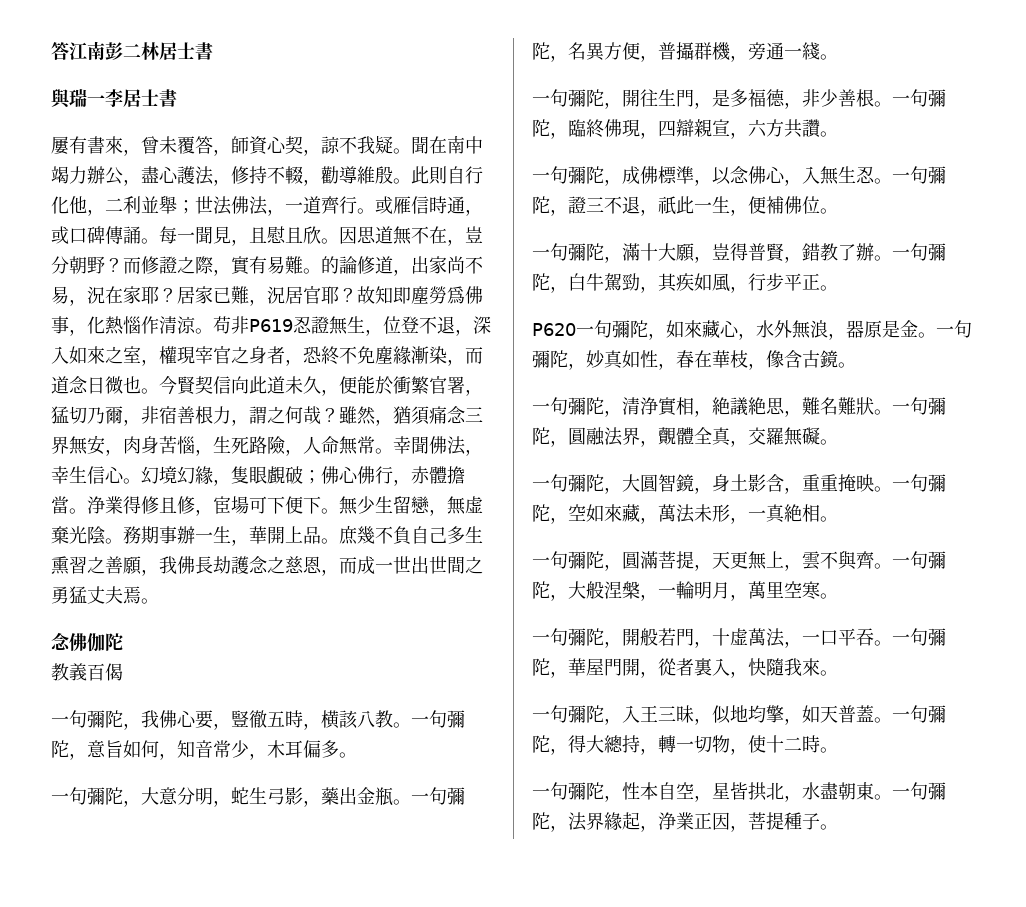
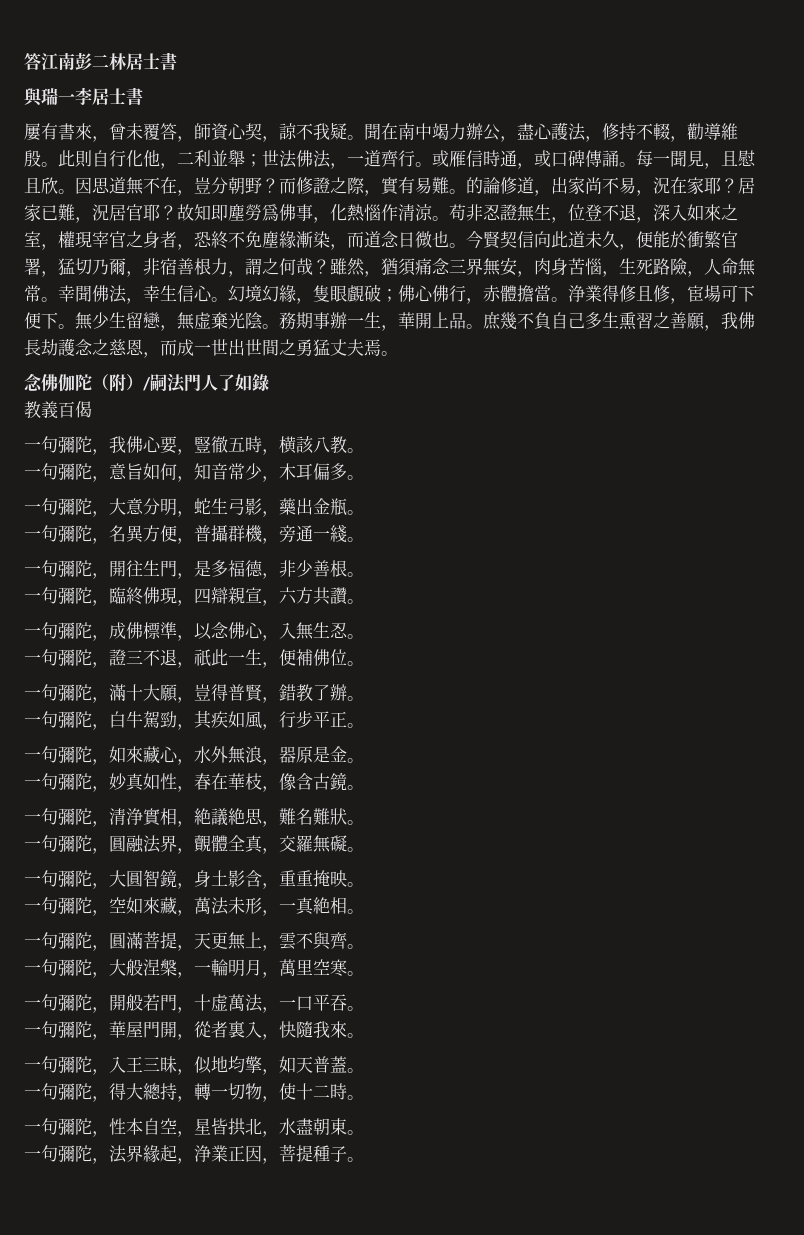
[249,319,293,332] P619 -> (483, 212) none
(123, 642) none -> [92,374,269,393] （附）/嗣法門人了如錄
(411, 725) none -> (364, 450) //
(411, 802) none -> (364, 512) //
(892, 104) none -> (364, 574) //
(892, 181) none -> (364, 636) //
(892, 258) none -> (364, 698) //
[532,323,576,336] P620 -> (364, 725) none
(936, 335) none -> (364, 760) //
(892, 412) none -> (364, 822) //
(892, 489) none -> (364, 884) //
(892, 566) none -> (364, 946) //
(892, 643) none -> (364, 1008) //
(892, 720) none -> (364, 1070) //
(892, 797) none -> (364, 1132) //

